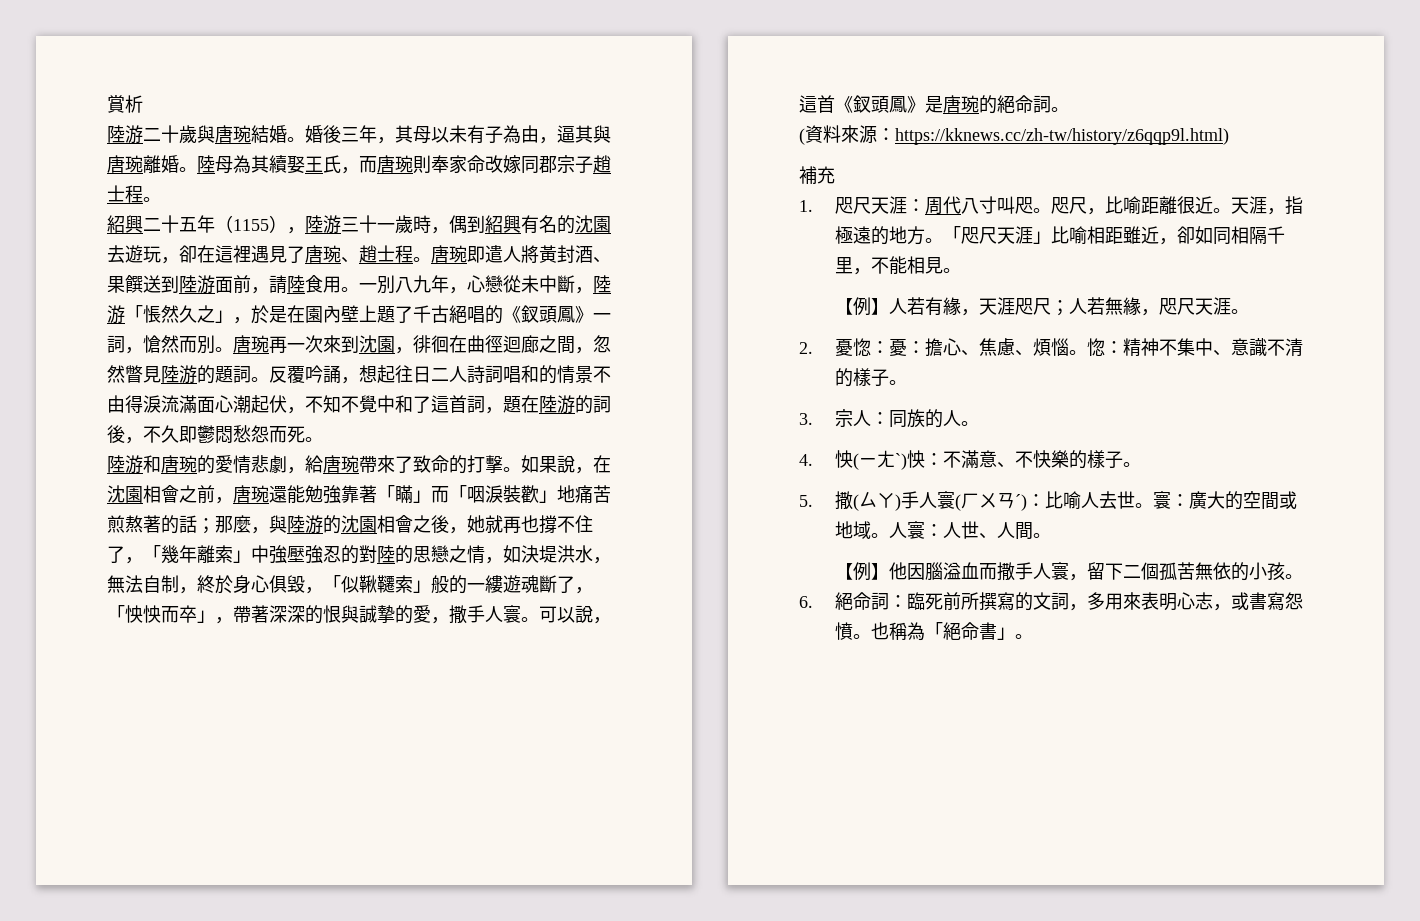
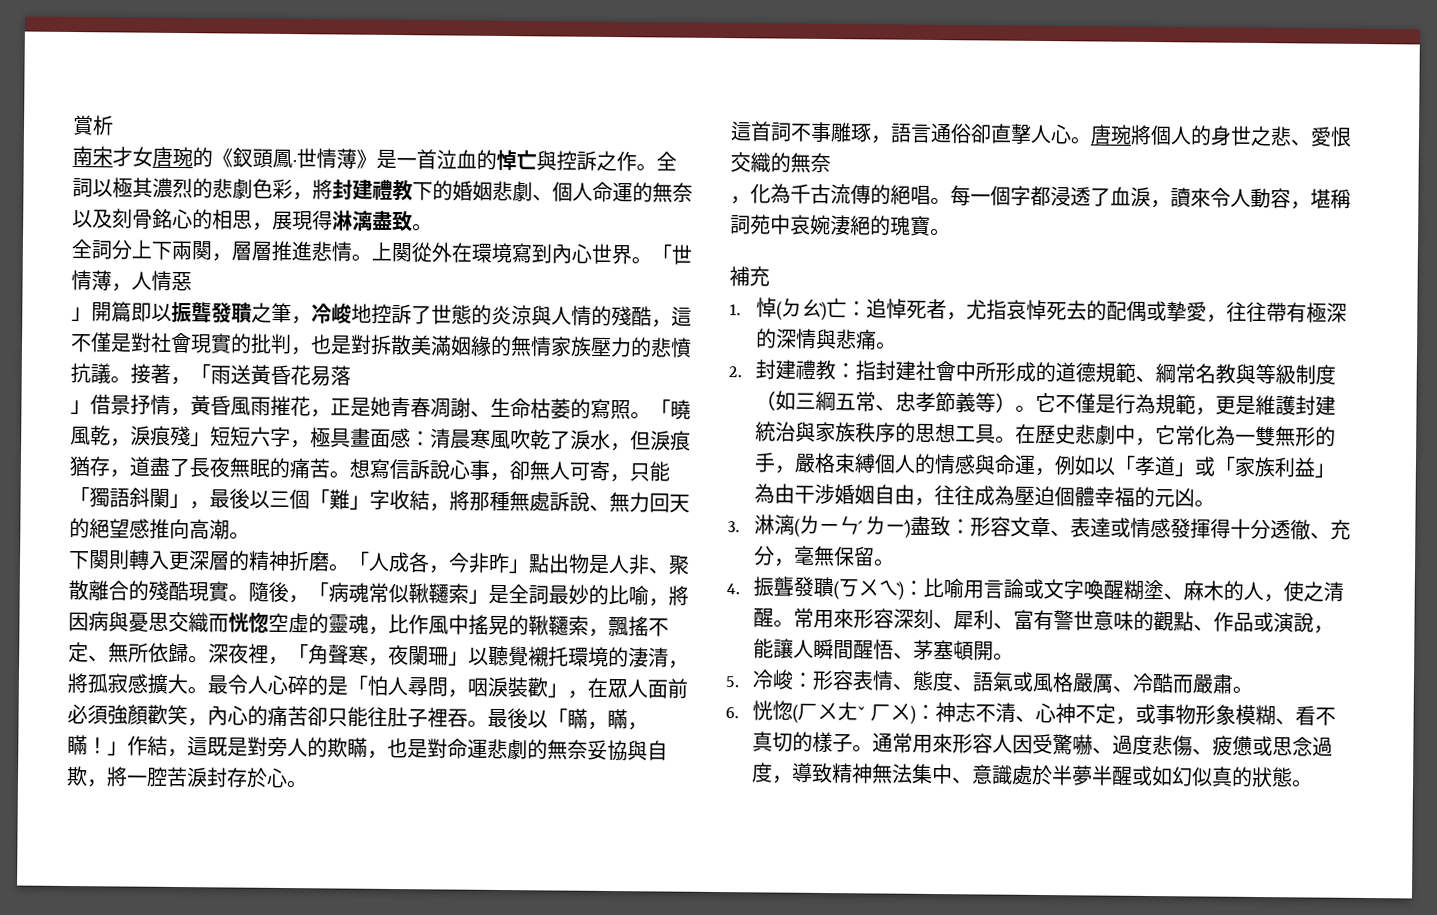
[107,125,611,144] [107,155,611,174] [107,185,161,203] [107,215,611,234] [107,245,611,264] [107,275,611,294] [107,305,611,324] [107,335,611,354] [107,365,611,384] [107,395,611,414] [107,425,323,444] [107,455,611,474] [107,485,611,504] [107,515,593,534] [107,545,611,564] [107,575,593,594] [107,605,611,624] [799,95,1069,114] [799,125,1229,145] [799,166,835,184] [799,196,1303,215] [834,226,1285,245] [834,256,961,275] [834,297,1249,316] [799,338,1303,357] [834,368,907,387] [799,409,979,428] [799,450,1141,470] [799,491,1297,511] [834,521,1051,540] [834,562,1303,581] [799,592,1303,611] [834,622,1015,641] 陸游二十歲與唐琬結婚。婚後三年，其母以未有子為由，逼其與唐琬離婚。陸母為其續娶王氏，而唐琬則奉家命改嫁同郡宗子趙士程。 // 紹興二十五年（1155），陸游三十一歲時，偶到紹興有名的沈園去遊玩，卻在這裡遇見了唐琬、趙士程。唐琬即遣人將黃封酒、果饌送到陸游面前，請陸食用。一別八九年，心戀從未中斷，陸游「悵然久之」，於是在園內壁上題了千古絕唱的《釵頭鳳》一詞，愴然而別。唐琬再一次來到沈園，徘徊在曲徑迴廊之間，忽然瞥見陸游的題詞。反覆吟誦，想起往日二人詩詞唱和的情景不由得淚流滿面心潮起伏，不知不覺中和了這首詞，題在陸游的詞後，不久即鬱悶愁怨而死。 // 陸游和唐琬的愛情悲劇，給唐琬帶來了致命的打擊。如果說，在沈園相會之前，唐琬還能勉強靠著「瞞」而「咽淚裝歡」地痛苦煎熬著的話；那麼，與陸游的沈園相會之後，她就再也撐不住了，「幾年離索」中強壓強忍的對陸的思戀之情，如決堤洪水，無法自制，終於身心俱毀，「似鞦韆索」般的一縷遊魂斷了，「怏怏而卒」，帶著深深的恨與誠摯的愛，撒手人寰。可以說，這首《釵頭鳳》是唐琬的絕命詞。 // (資料來源：https://kknews.cc/zh-tw/history/z6qqp9l.html) // 補充 // 1.咫尺天涯：周代八寸叫咫。咫尺，比喻距離很近。天涯，指極遠的地方。「咫尺天涯」比喻相距雖近，卻如同相隔千里，不能相見。 // 【例】人若有緣，天涯咫尺；人若無緣，咫尺天涯。 // 2.憂惚：憂：擔心、焦慮、煩惱。惚：精神不集中、意識不清的樣子。 // 3.宗人：同族的人。 // 4.怏(ㄧㄤˋ)怏：不滿意、不快樂的樣子。 // 5.撒(ㄙㄚ)手人寰(ㄏㄨㄢˊ)：比喻人去世。寰：廣大的空間或地域。人寰：人世、人間。 // 【例】他因腦溢血而撒手人寰，留下二個孤苦無依的小孩。 // 6.絕命詞：臨死前所撰寫的文詞，多用來表明心志，或書寫怨憤。也稱為「絕命書」 -> [72,146,677,172] [72,177,693,203] [72,208,433,232] [71,239,692,265] [71,270,192,292] [71,301,692,328] [70,332,692,358] [70,363,351,387] [70,394,691,420] [70,425,691,452] [69,456,670,483] [69,486,690,513] [69,517,250,540] [68,549,690,575] [68,579,689,607] [68,611,669,637] [68,641,689,669] [67,672,688,699] [67,703,648,731] [67,734,668,762] [66,765,307,789] [730,121,1352,147] [730,152,831,174] [730,183,1351,210] [730,214,951,237] [729,266,770,287] [729,297,1348,323] [756,328,898,351] [728,359,1337,385] [755,390,1337,416] [755,421,1337,447] [754,452,1336,478] [754,483,1216,508] [727,514,1351,541] [754,545,896,567] [726,576,1345,603] [753,607,1335,634] [753,638,1015,661] [725,669,1254,694] [725,700,1336,726] [752,731,1334,757] [751,762,1294,789] 南宋才女唐琬的《釵頭鳳·世情薄》是一首泣血的悼亡與控訴之作。全詞以極其濃烈的悲劇色彩，將封建禮教下的婚姻悲劇、個人命運的無奈以及刻骨銘心的相思，展現得淋漓盡致。 // 全詞分上下兩闋，層層推進悲情。上闋從外在環境寫到內心世界。「世情薄，人情惡 // 」開篇即以振聾發聵之筆，冷峻地控訴了世態的炎涼與人情的殘酷，這不僅是對社會現實的批判，也是對拆散美滿姻緣的無情家族壓力的悲憤抗議。接著，「雨送黃昏花易落 // 」借景抒情，黃昏風雨摧花，正是她青春凋謝、生命枯萎的寫照。「曉風乾，淚痕殘」短短六字，極具畫面感：清晨寒風吹乾了淚水，但淚痕猶存，道盡了長夜無眠的痛苦。想寫信訴說心事，卻無人可寄，只能「獨語斜闌」，最後以三個「難」字收結，將那種無處訴說、無力回天的絕望感推向高潮。 // 下闋則轉入更深層的精神折磨。「人成各，今非昨」點出物是人非、聚散離合的殘酷現實。隨後，「病魂常似鞦韆索」是全詞最妙的比喻，將因病與憂思交織而恍惚空虛的靈魂，比作風中搖晃的鞦韆索，飄搖不定、無所依歸。深夜裡，「角聲寒，夜闌珊」以聽覺襯托環境的淒清，將孤寂感擴大。最令人心碎的是「怕人尋問，咽淚裝歡」，在眾人面前必須強顏歡笑，內心的痛苦卻只能往肚子裡吞。最後以「瞞，瞞，瞞！」作結，這既是對旁人的欺瞞，也是對命運悲劇的無奈妥協與自欺，將一腔苦淚封存於心。 // 這首詞不事雕琢，語言通俗卻直擊人心。唐琬將個人的身世之悲、愛恨交織的無奈 // ，化為千古流傳的絕唱。每一個字都浸透了血淚，讀來令人動容，堪稱詞苑中哀婉淒絕的瑰寶。 // 補充 // 1.悼(ㄉㄠˋ)亡：追悼死者，尤指哀悼死去的配偶或摯愛，往往帶有極深的深情與悲痛。 // 2.封建禮教：指封建社會中所形成的道德規範、綱常名教與等級制度（如三綱五常、忠孝節義等）。它不僅是行為規範，更是維護封建統治與家族秩序的思想工具。在歷史悲劇中，它常化為一雙無形的手，嚴格束縛個人的情感與命運，例如以「孝道」或「家族利益」為由干涉婚姻自由，往往成為壓迫個體幸福的元凶。 // 3.淋漓(ㄌㄧㄣˊ ㄌㄧˊ)盡致：形容文章、表達或情感發揮得十分透徹、充分，毫無保留。 // 4.振聾發聵(ㄎㄨㄟˋ)：比喻用言論或文字喚醒糊塗、麻木的人，使之清醒。常用來形容深刻、犀利、富有警世意味的觀點、作品或演說，能讓人瞬間醒悟、茅塞頓開。 // 5.冷峻：形容表情、態度、語氣或風格嚴厲、冷酷而嚴肅。 // 6.恍惚(ㄏㄨㄤˇ ㄏㄨ)：神志不清、心神不定，或事物形象模糊、看不真切的樣子。通常用來形容人因受驚嚇、過度悲傷、疲憊或思念過度，導致精神無法集中、意識處於半夢半醒或如幻似真的狀態

